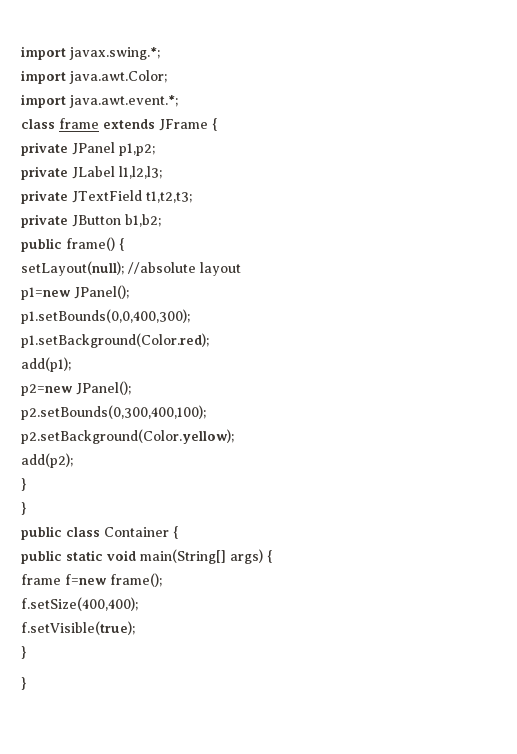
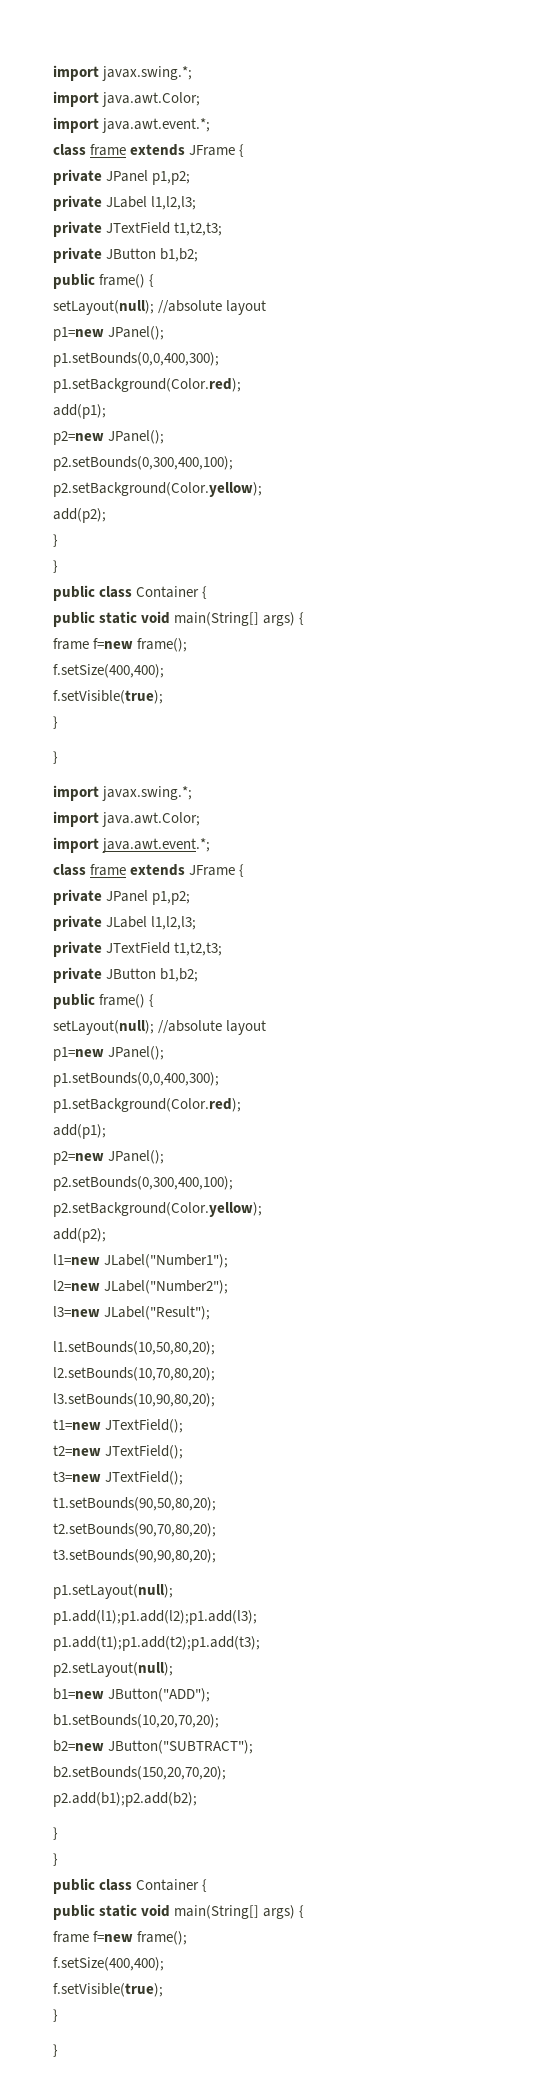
(26, 683) none -> [53,785,193,801] [53,811,201,827] [53,837,211,853] [53,864,245,877] [53,889,191,905] [53,915,197,931] [53,941,223,957] [53,967,199,983] [53,993,155,1009] [53,1020,267,1035] [53,1046,165,1061] [53,1072,219,1087] [53,1098,241,1113] [53,1124,106,1139] [53,1150,165,1165] [53,1176,233,1191] [53,1202,262,1217] [53,1228,106,1243] [53,1254,229,1268] [53,1280,229,1294] [53,1306,211,1320] [53,1341,215,1355] [53,1367,215,1381] [53,1393,215,1407] [53,1419,184,1433] [53,1445,184,1459] [53,1471,184,1485] [53,1497,216,1511] [53,1523,216,1537] [53,1549,216,1563] [53,1584,173,1599] [53,1610,257,1625] [53,1636,260,1651] [53,1662,173,1677] [53,1688,211,1702] [53,1714,219,1728] [53,1740,254,1754] [53,1766,226,1780] [53,1792,197,1807] [53,1827,58,1840] [53,1853,58,1866] [53,1878,208,1894] [53,1904,305,1920] [53,1931,188,1945] [53,1957,164,1971] [53,1983,163,1997] [53,2009,58,2022] [53,2044,58,2057] // import javax.swing.*; // import java.awt.Color; // import java.awt.event.*; // class frame extends JFrame { // private JPanel p1,p2; // private JLabel l1,l2,l3; // private JTextField t1,t2,t3; // private JButton b1,b2; // public frame() { // setLayout(null); //absolute layout // p1=new JPanel(); // p1.setBounds(0,0,400,300); // p1.setBackground(Color.red); // add(p1); // p2=new JPanel(); // p2.setBounds(0,300,400,100); // p2.setBackground(Color.yellow); // add(p2); // l1=new JLabel("Number1"); // l2=new JLabel("Number2"); // l3=new JLabel("Result"); // l1.setBounds(10,50,80,20); // l2.setBounds(10,70,80,20); // l3.setBounds(10,90,80,20); // t1=new JTextField(); // t2=new JTextField(); // t3=new JTextField(); // t1.setBounds(90,50,80,20); // t2.setBounds(90,70,80,20); // t3.setBounds(90,90,80,20); // p1.setLayout(null); // p1.add(l1);p1.add(l2);p1.add(l3); // p1.add(t1);p1.add(t2);p1.add(t3); // p2.setLayout(null); // b1=new JButton("ADD"); // b1.setBounds(10,20,70,20); // b2=new JButton("SUBTRACT"); // b2.setBounds(150,20,70,20); // p2.add(b1);p2.add(b2); // } // } // public class Container { // public static void main(String[] args) { // frame f=new frame(); // f.setSize(400,400); // f.setVisible(true); // } // }

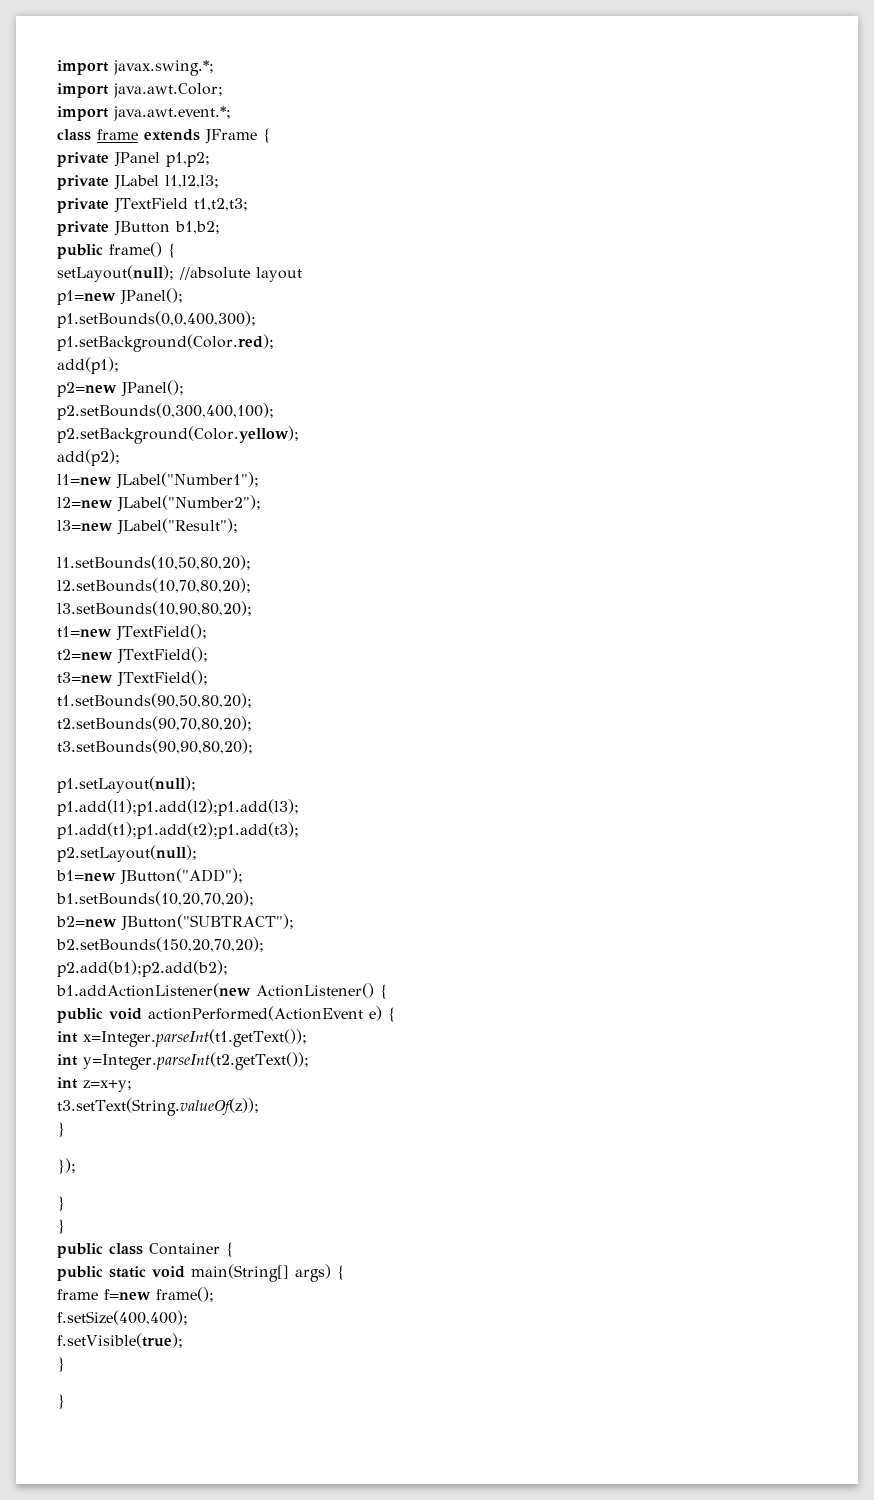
[53,534,58,547] [53,560,58,573] [53,585,208,601] [53,611,305,627] [53,638,188,652] [53,664,164,678] [53,690,163,704] [53,716,58,729] [53,751,58,764] [53,785,193,801] [53,811,201,827] [53,837,211,853] [53,864,245,877] [53,889,191,905] [53,915,197,931] [53,941,223,957] [53,967,199,983] [53,993,155,1009] [53,1020,267,1035] [53,1046,165,1061] [53,1072,219,1087] [53,1098,241,1113] [53,1124,106,1139] [53,1150,165,1165] [53,1176,233,1191] [53,1202,262,1217] [53,1228,106,1243] // } // } // public class Container { // public static void main(String[] args) { // frame f=new frame(); // f.setSize(400,400); // f.setVisible(true); // } // } // import javax.swing.*; // import java.awt.Color; // import java.awt.event.*; // class frame extends JFrame { // private JPanel p1,p2; // private JLabel l1,l2,l3; // private JTextField t1,t2,t3; // private JButton b1,b2; // public frame() { // setLayout(null); //absolute layout // p1=new JPanel(); // p1.setBounds(0,0,400,300); // p1.setBackground(Color.red); // add(p1); // p2=new JPanel(); // p2.setBounds(0,300,400,100); // p2.setBackground(Color.yellow); // add(p2); -> (120, 457) none
(197, 1799) none -> [56,983,388,999] [57,1006,396,1023] [57,1029,307,1047] [57,1052,309,1070] [57,1077,132,1092] [57,1098,259,1116] [57,1122,65,1137] [57,1158,76,1174] // b1.addActionListener(new ActionListener() { // public void actionPerformed(ActionEvent e) { // int x=Integer.parseInt(t1.getText()); // int y=Integer.parseInt(t2.getText()); // int z=x+y; // t3.setText(String.valueOf(z)); // } // });

